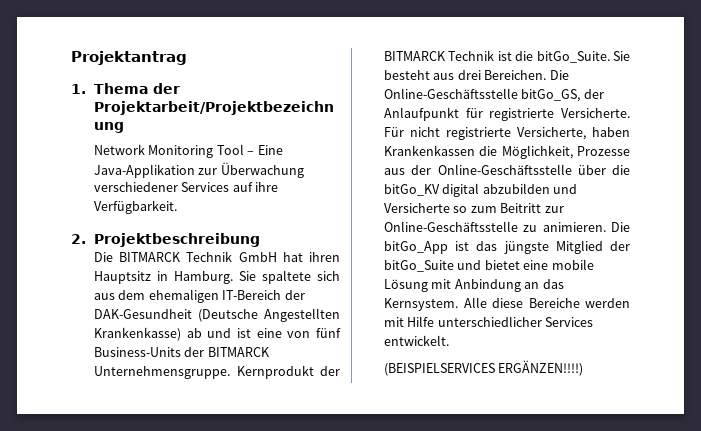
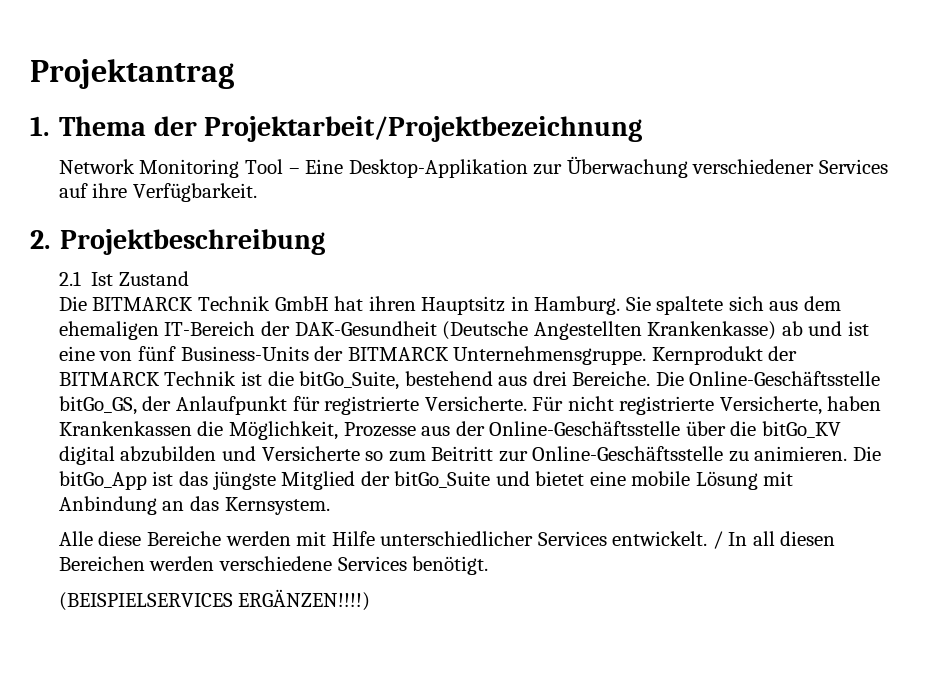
[94,164,196,178] Java-Applikation -> [348,159,528,178] Desktop-Applikation
(261, 240) none -> [58,271,189,286] // 2.1 Ist Zustand
[536,51,630,63] [384,70,431,80] bitGo_Suite. Sie besteht -> [299,371,493,390] bitGo_Suite, bestehend
[484,70,547,80] Bereichen. -> [572,371,651,386] Bereiche.
(459, 304) none -> (330, 506) //
(450, 340) none -> [712,531,836,549] [58,556,489,575] / In all diesen Bereichen werden verschiedene Services benötigt.

